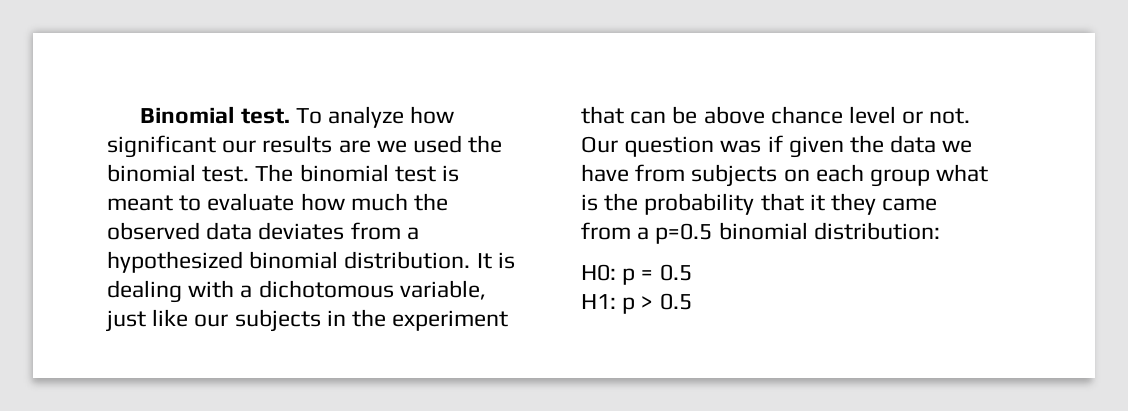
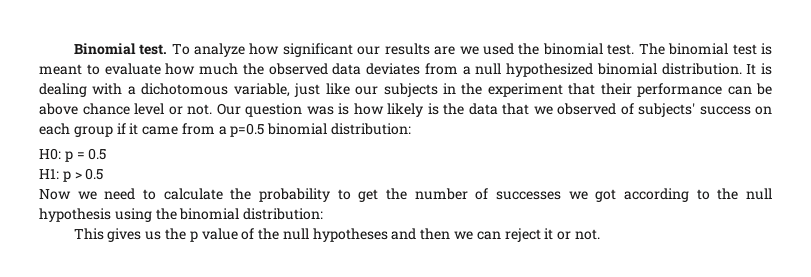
(419, 233) none -> [475,63,502,75] null
(624, 115) none -> [600,83,723,97] their performance
[767,135,973,158] [581,164,989,187] [581,193,877,215] if given the data we have from subjects on each group what is the probability that it they -> [338,103,772,117] [39,123,139,137] is how likely is the data that we observed of subjects' success on each group if it
(692, 301) none -> [39,188,772,202] [39,208,324,222] [73,228,600,242] // Now we need to calculate the probability to get the number of successes we got according to the null hypothesis using the binomial distribution: // This gives us the p value of the null hypotheses and then we can reject it or not.

